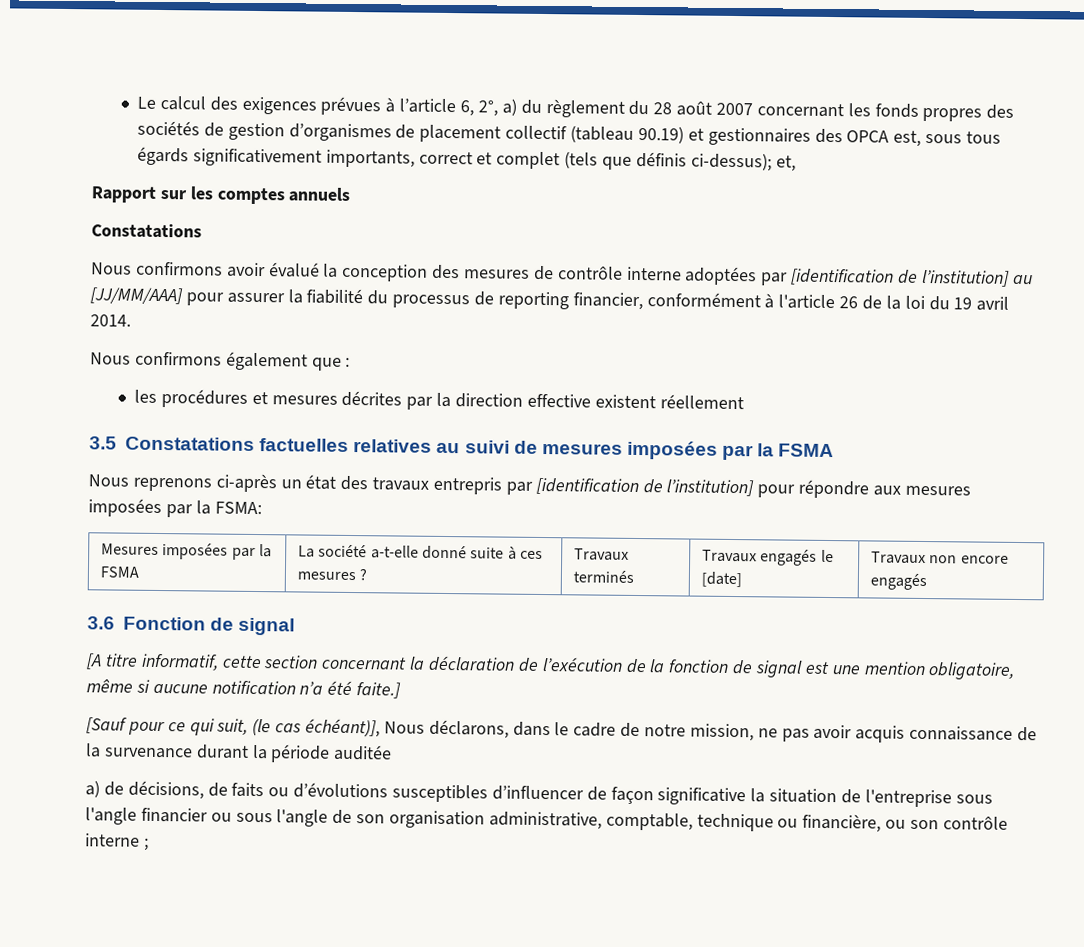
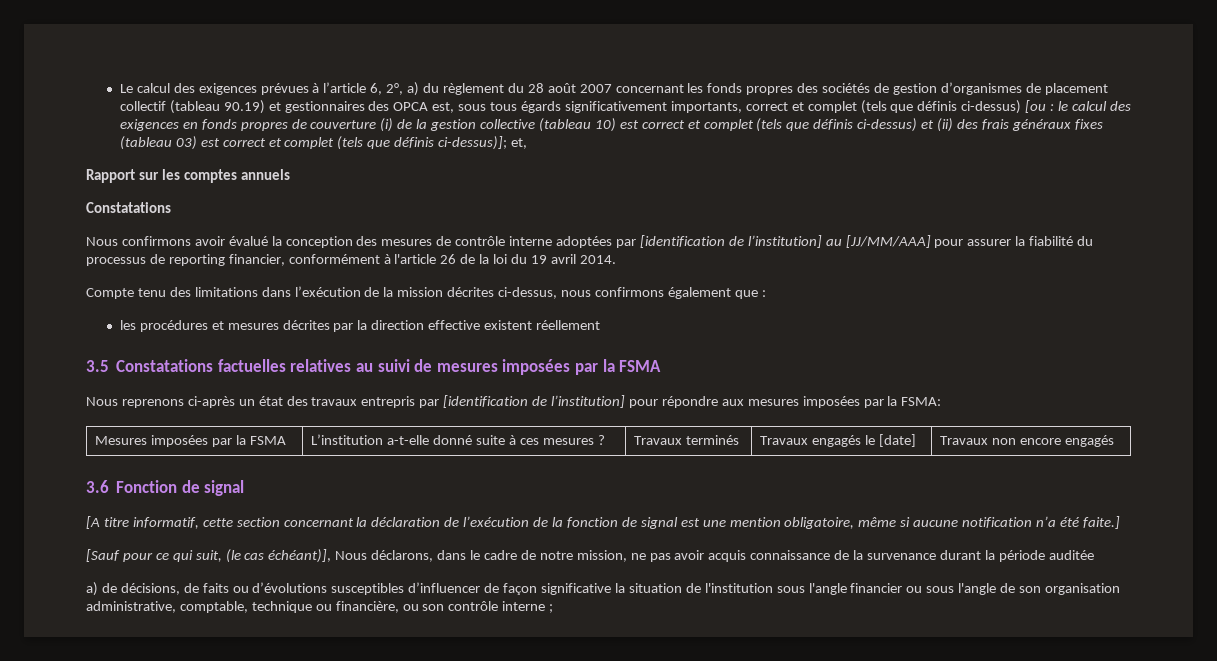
[690,152,772,172] ci-dessus); -> [961,100,1131,114] [119,118,1103,132] [119,136,508,150] ci-dessus) [ou : le calcul des exigences en fonds propres de couverture (i) de la gestion collective (tableau 10) est correct et complet (tels que définis ci-dessus) et (ii) des frais généraux fixes (tableau 03) est correct et complet (tels que définis ci-dessus)];
[90,352,131,365] Nous -> [86,286,592,299] Compte tenu des limitations dans l’exécution de la mission décrites ci-dessus, nous
[298,544,368,558] La société -> [311,434,384,445] L’institution
[864,789,952,808] l'entreprise -> [704,583,773,593] l'institution

